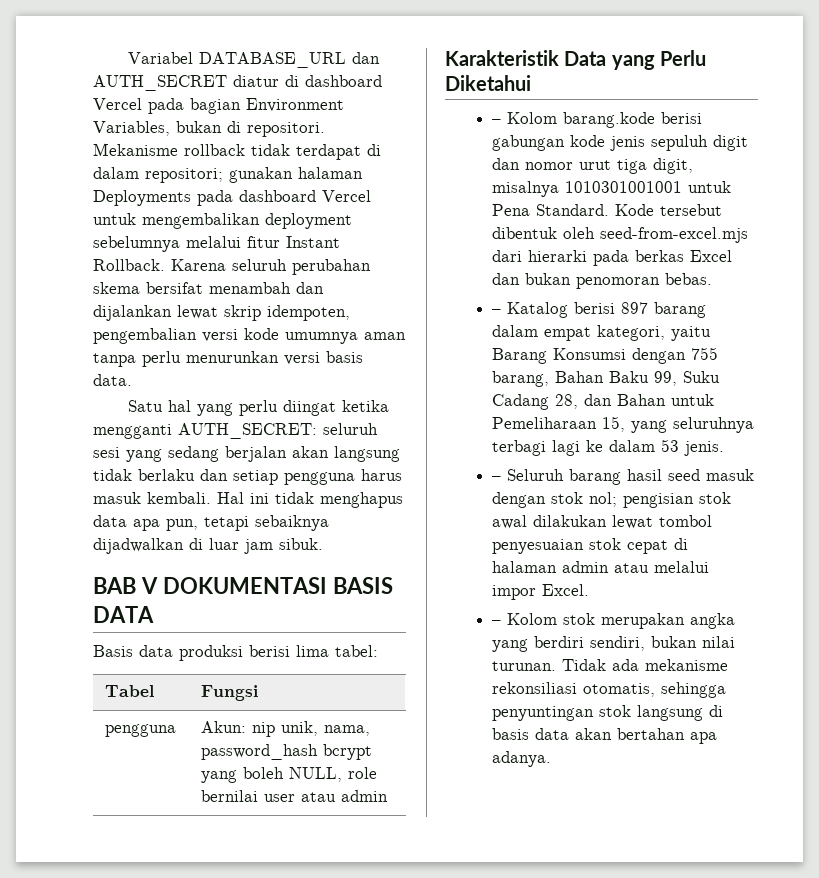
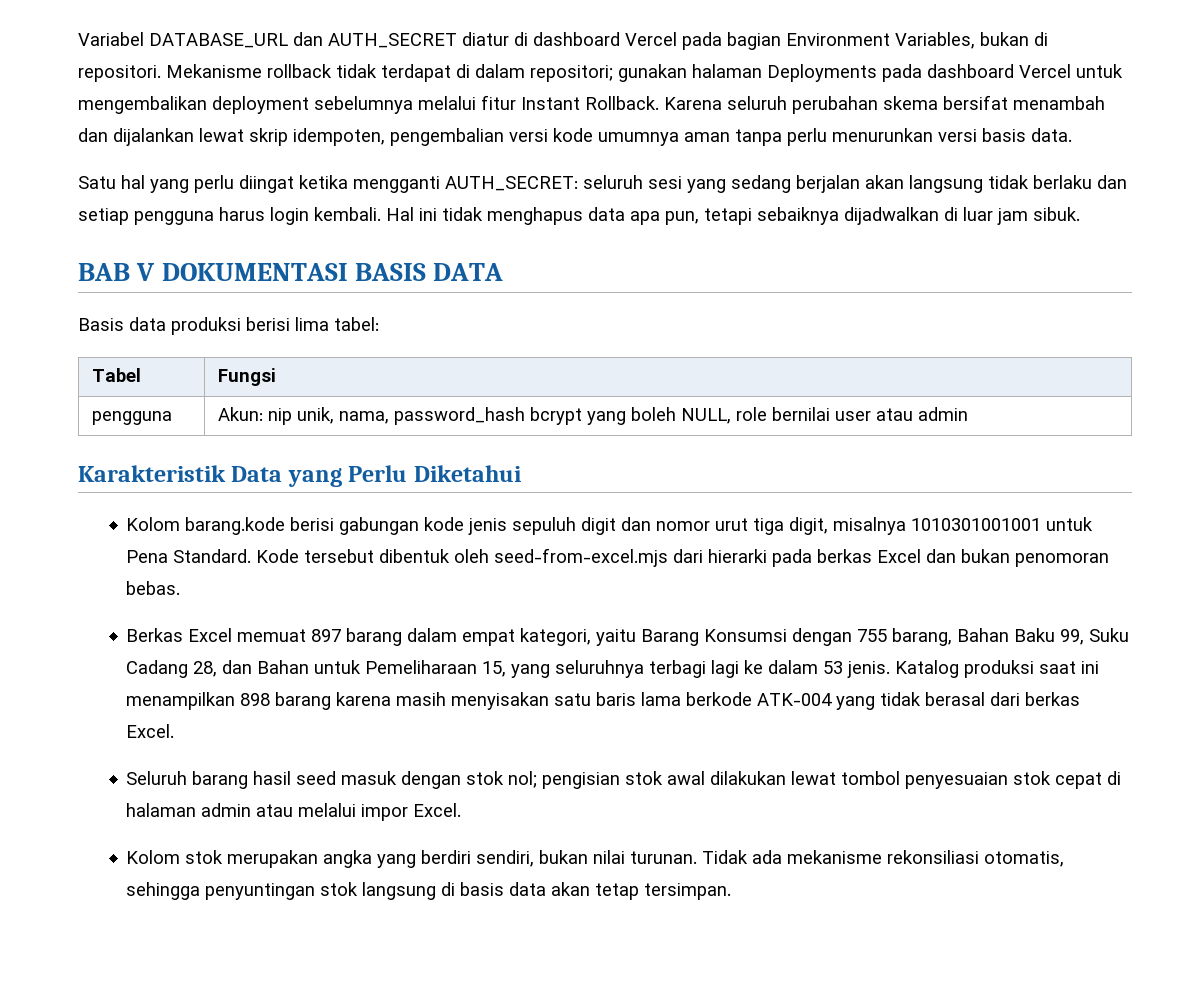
[93,492,141,504] masuk -> [270,207,309,225] login
[492,119,502,124] – -> (522, 473) none
[492,302,616,318] – Katalog berisi -> [126,628,307,642] Berkas Excel memuat
[492,476,502,481] // – -> [895,660,1100,678] [126,692,1081,710] [126,724,175,738] Katalog produksi saat ini menampilkan 898 barang karena masih menyisakan satu baris lama berkode ATK-004 yang tidak berasal dari berkas Excel. //
[492,620,502,625] – -> (462, 810) none
[617,728,718,744] [492,751,552,767] bertahan apa adanya. -> [595,883,732,900] tetap tersimpan.

